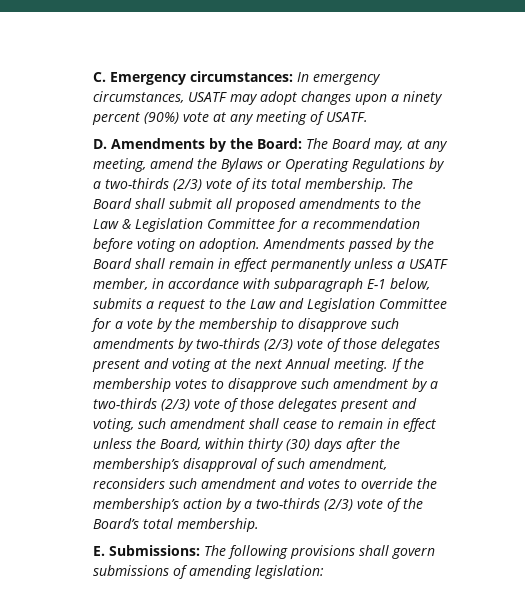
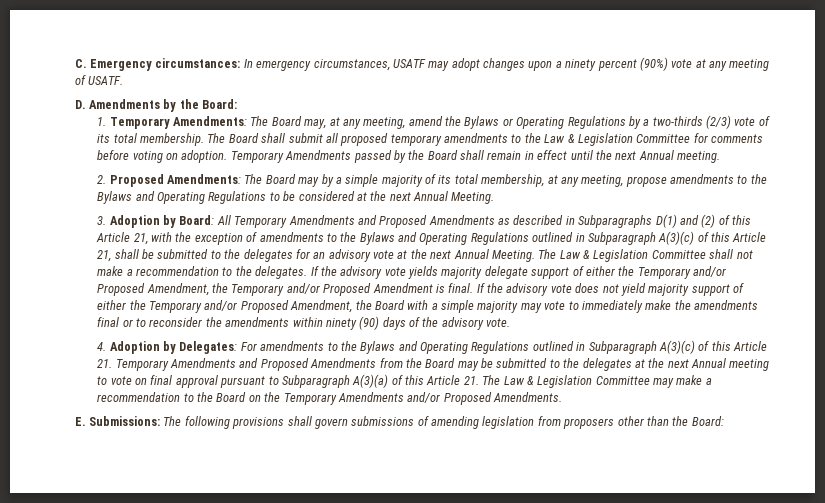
(303, 143) none -> [97,116,247,129] // 1. Temporary Amendments:
(297, 205) none -> [390,134,442,146] temporary
[301,218,421,229] a recommendation -> [710,134,763,143] comments
(261, 245) none -> [230,151,284,163] Temporary
[270,258,449,272] [93,278,431,292] [93,298,448,312] [91,318,400,332] [93,338,441,352] [92,358,425,372] [93,378,439,392] [93,398,418,412] [93,418,437,432] [93,438,401,452] [93,458,388,472] [93,478,438,489] [93,498,424,512] [93,518,260,532] permanently unless a USATF member, in accordance with subparagraph E-1 below, submits a request to the Law and Legislation Committee for a vote by the membership to disapprove such amendments by two-thirds (2/3) vote of those delegates present and voting at the next Annual meeting. If the membership votes to disapprove such amendment by a two-thirds (2/3) vote of those delegates present and voting, such amendment shall cease to remain in effect unless the Board, within thirty (30) days after the membership’s disapproval of such amendment, reconsiders such amendment and votes to override the membership’s action by a two-thirds (2/3) vote of the Board’s total membership. -> [570,150,720,163] [97,174,767,187] [97,191,495,204] [97,214,751,228] [96,231,767,245] [97,249,753,262] [97,266,726,279] [97,283,744,296] [97,300,758,313] [97,316,511,330] [97,340,767,354] [97,358,770,371] [97,374,712,388] [97,392,562,405] until the next Annual meeting. // 2. Proposed Amendments: The Board may by a simple majority of its total membership, at any meeting, propose amendments to the Bylaws and Operating Regulations to be considered at the next Annual Meeting. // 3. Adoption by Board: All Temporary Amendments and Proposed Amendments as described in Subparagraphs D(1) and (2) of this Article 21, with the exception of amendments to the Bylaws and Operating Regulations outlined in Subparagraph A(3)(c) of this Article 21, shall be submitted to the delegates for an advisory vote at the next Annual Meeting. The Law & Legislation Committee shall not make a recommendation to the delegates. If the advisory vote yields majority delegate support of either the Temporary and/or Proposed Amendment, the Temporary and/or Proposed Amendment is final. If the advisory vote does not yield majority support of either the Temporary and/or Proposed Amendment, the Board with a simple majority may vote to immediately make the amendments final or to reconsider the amendments within ninety (90) days of the advisory vote. // 4. Adoption by Delegates: For amendments to the Bylaws and Operating Regulations outlined in Subparagraph A(3)(c) of this Article 21. Temporary Amendments and Proposed Amendments from the Board may be submitted to the delegates at the next Annual meeting to vote on final approval pursuant to Subparagraph A(3)(a) of this Article 21. The Law & Legislation Committee may make a recommendation to the Board on the Temporary Amendments and/or Proposed Amendments.
[255,565,325,579] legislation: -> [482,416,724,429] legislation from proposers other than the Board:

